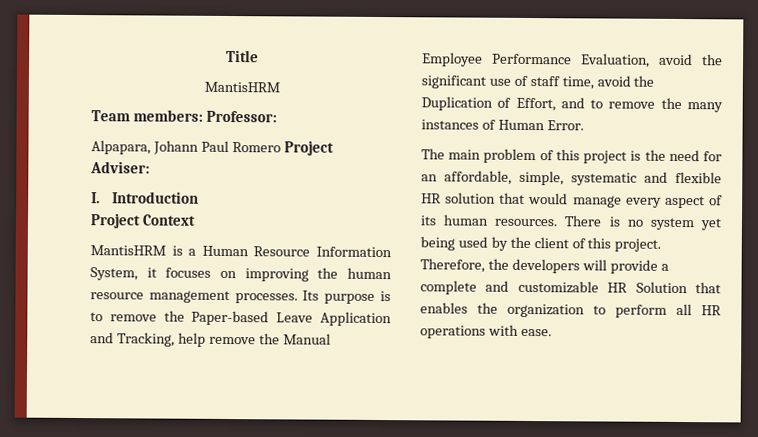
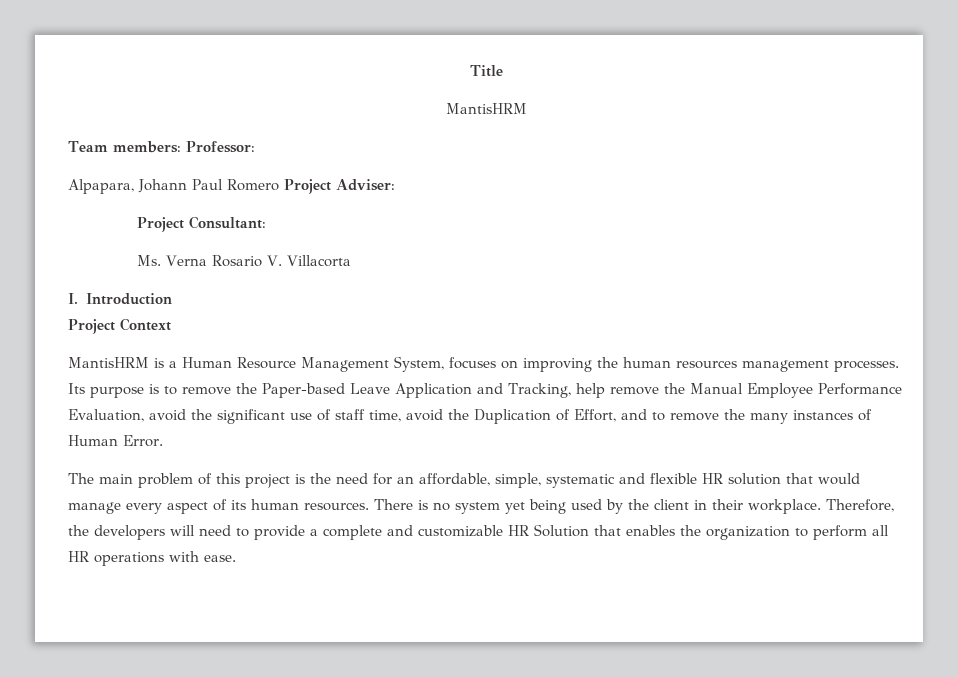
(150, 167) none -> [137,216,267,232] [137,255,352,267] // Project Consultant: // Ms. Verna Rosario V. Villacorta
[316,246,392,258] [90,267,157,281] Information System, it -> [301,356,444,372] Management System,
[90,292,144,300] resource -> [676,360,737,369] resources
[571,237,662,252] of this project. -> [694,499,821,514] in their workplace.
(607, 265) none -> [199,525,249,537] need to

